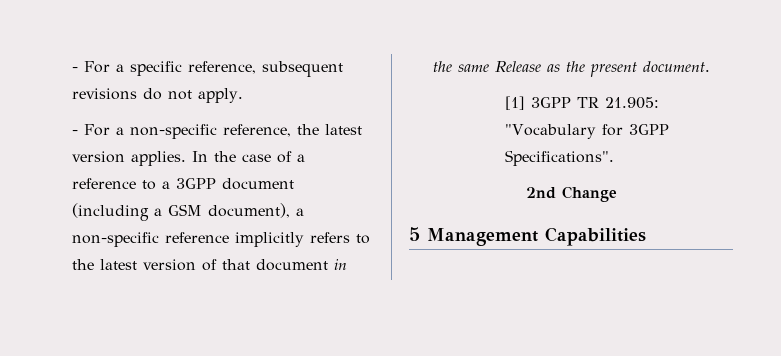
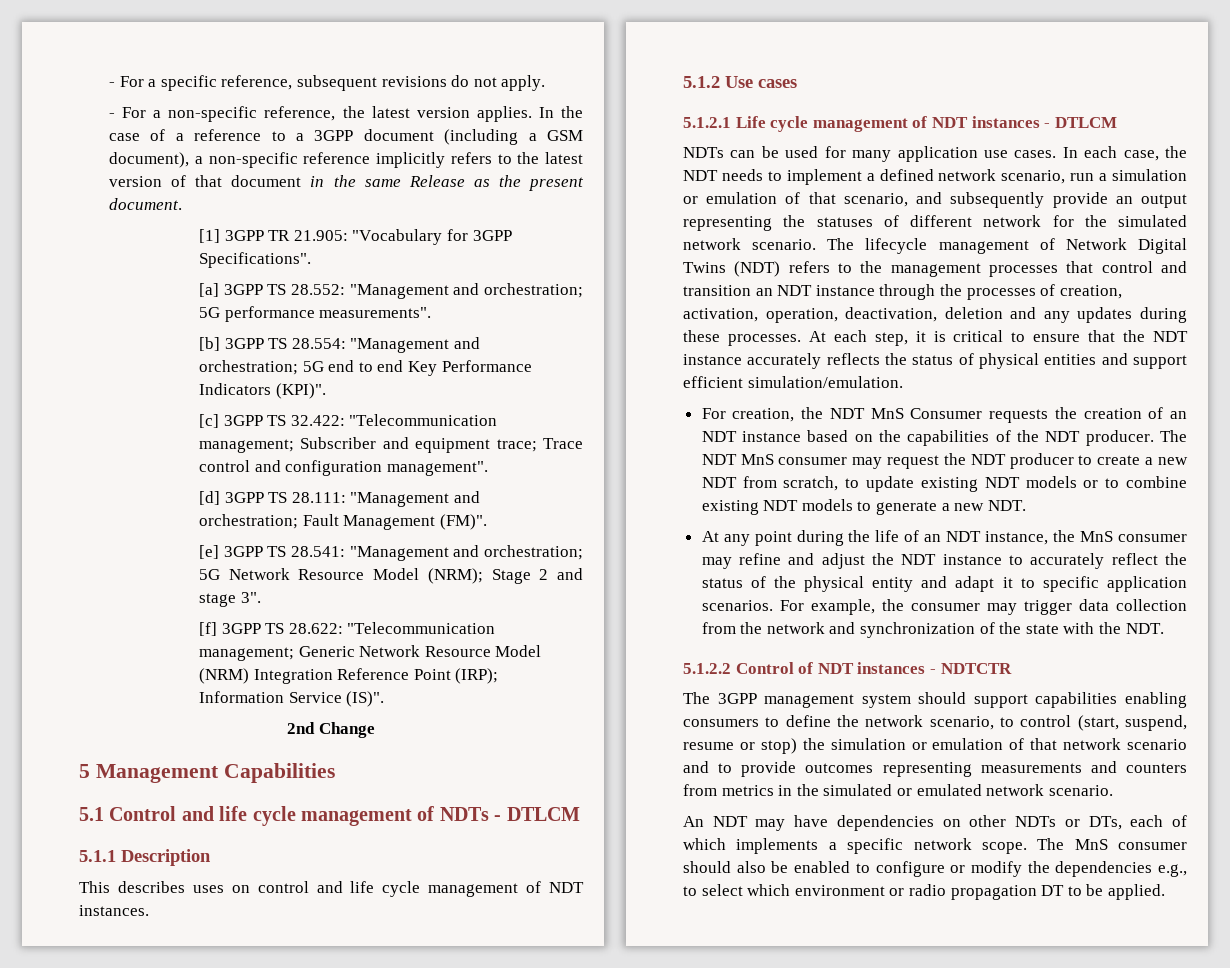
(615, 158) none -> [199,283,583,299] [199,306,432,322] [199,337,480,353] [199,360,532,376] [199,383,326,399] [199,414,498,428] [199,437,583,453] [199,460,488,476] [199,491,480,507] [199,514,487,530] [199,545,583,561] [199,568,583,584] [199,592,261,607] [199,622,496,636] [199,645,542,661] [199,668,499,684] [199,691,385,707] // [a] 3GPP TS 28.552: "Management and orchestration; 5G performance measurements". // [b] 3GPP TS 28.554: "Management and orchestration; 5G end to end Key Performance Indicators (KPI)". // [c] 3GPP TS 32.422: "Telecommunication management; Subscriber and equipment trace; Trace control and configuration management". // [d] 3GPP TS 28.111: "Management and orchestration; Fault Management (FM)". // [e] 3GPP TS 28.541: "Management and orchestration; 5G Network Resource Model (NRM); Stage 2 and stage 3". // [f] 3GPP TS 28.622: "Telecommunication management; Generic Network Resource Model (NRM) Integration Reference Point (IRP); Information Service (IS)".
(646, 236) none -> [79,806,580,826] [79,849,211,866] [79,881,584,897] [79,905,149,916] [683,76,797,88] [683,116,1117,132] [683,146,1187,162] [683,169,1187,185] [683,192,1187,208] [683,215,1187,231] [683,238,1187,254] [683,261,1187,277] [683,284,1122,300] [683,307,1187,323] [683,330,1188,346] [683,353,1187,369] [683,376,903,388] [701,407,1187,423] [701,430,1187,446] [701,453,1189,469] [701,476,1187,492] [701,499,1026,515] [701,530,1187,546] [701,553,1187,569] [701,576,1187,592] [701,599,1187,615] [701,622,1164,638] [683,662,1012,674] [683,692,1187,708] [683,715,1187,731] [683,738,1187,754] [683,761,1187,777] [683,784,1113,796] [683,815,1187,831] [683,838,1187,854] [683,861,1187,877] [683,884,1165,900] // 5.1 Control and life cycle management of NDTs - DTLCM // 5.1.1 Description // This describes uses on control and life cycle management of NDT instances. // 5.1.2 Use cases // 5.1.2.1 Life cycle management of NDT instances - DTLCM // NDTs can be used for many application use cases. In each case, the NDT needs to implement a defined network scenario, run a simulation or emulation of that scenario, and subsequently provide an output representing the statuses of different network for the simulated network scenario. The lifecycle management of Network Digital Twins (NDT) refers to the management processes that control and transition an NDT instance through the processes of creation, activation, operation, deactivation, deletion and any updates during these processes. At each step, it is critical to ensure that the NDT instance accurately reflects the status of physical entities and support efficient simulation/emulation. // For creation, the NDT MnS Consumer requests the creation of an NDT instance based on the capabilities of the NDT producer. The NDT MnS consumer may request the NDT producer to create a new NDT from scratch, to update existing NDT models or to combine existing NDT models to generate a new NDT. // At any point during the life of an NDT instance, the MnS consumer may refine and adjust the NDT instance to accurately reflect the status of the physical entity and adapt it to specific application scenarios. For example, the consumer may trigger data collection from the network and synchronization of the state with the NDT. // 5.1.2.2 Control of NDT instances - NDTCTR // The 3GPP management system should support capabilities enabling consumers to define the network scenario, to control (start, suspend, resume or stop) the simulation or emulation of that network scenario and to provide outcomes representing measurements and counters from metrics in the simulated or emulated network scenario. // An NDT may have dependencies on other NDTs or DTs, each of which implements a specific network scope. The MnS consumer should also be enabled to configure or modify the dependencies e.g., to select which environment or radio propagation DT to be applied.

